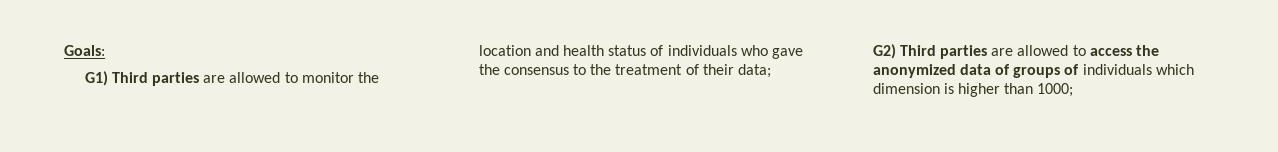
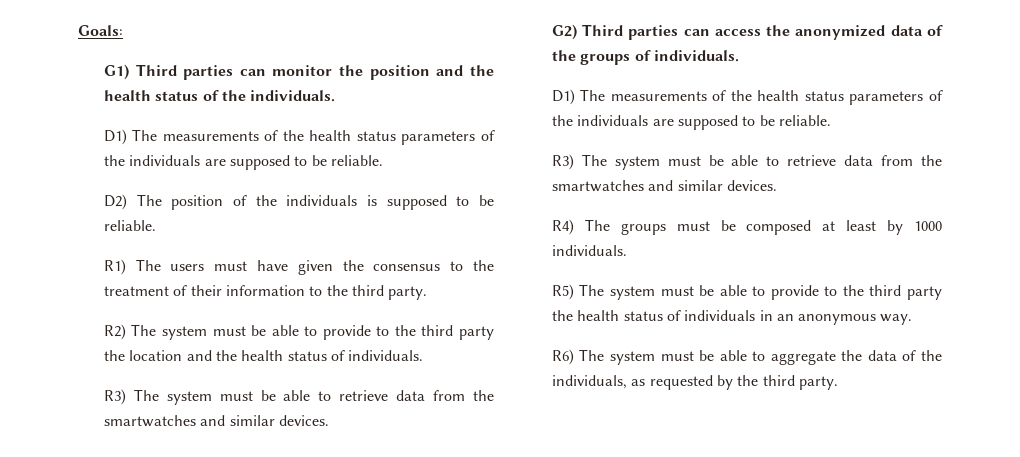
[203,72,379,83] [478,45,803,59] are allowed to monitor the location and health status of individuals who gave -> [239,65,495,80] [103,90,336,102] [103,129,496,145] [103,155,383,170] [103,194,494,210] [103,220,156,231] [103,259,333,275] can monitor the position and the health status of the individuals. // D1) The measurements of the health status parameters of the individuals are supposed to be reliable. // D2) The position of the individuals is supposed to be reliable. // R1) The users must have given
[737,64,771,78] data; -> [225,285,428,300] [103,324,494,340] [103,350,424,361] [103,389,495,405] [103,415,329,427] information to the third party. // R2) The system must be able to provide to the third party the location and the health status of individuals. // R3) The system must be able to retrieve data from the smartwatches and similar devices.
[991,45,1086,56] are allowed to -> [683,29,710,36] can
(1011, 69) none -> [551,50,576,61] the
[1082,64,1194,75] [872,83,1074,97] individuals which dimension is higher than 1000; -> [653,50,739,62] [551,89,943,105] [551,115,831,130] [551,154,942,170] [551,180,777,192] [551,219,942,235] [551,245,627,256] [551,284,942,300] [551,310,913,325] [551,349,942,365] [551,375,838,390] individuals. // D1) The measurements of the health status parameters of the individuals are supposed to be reliable. // R3) The system must be able to retrieve data from the smartwatches and similar devices. // R4) The groups must be composed at least by 1000 individuals. // R5) The system must be able to provide to the third party the health status of individuals in an anonymous way. // R6) The system must be able to aggregate the data of the individuals, as requested by the third party.

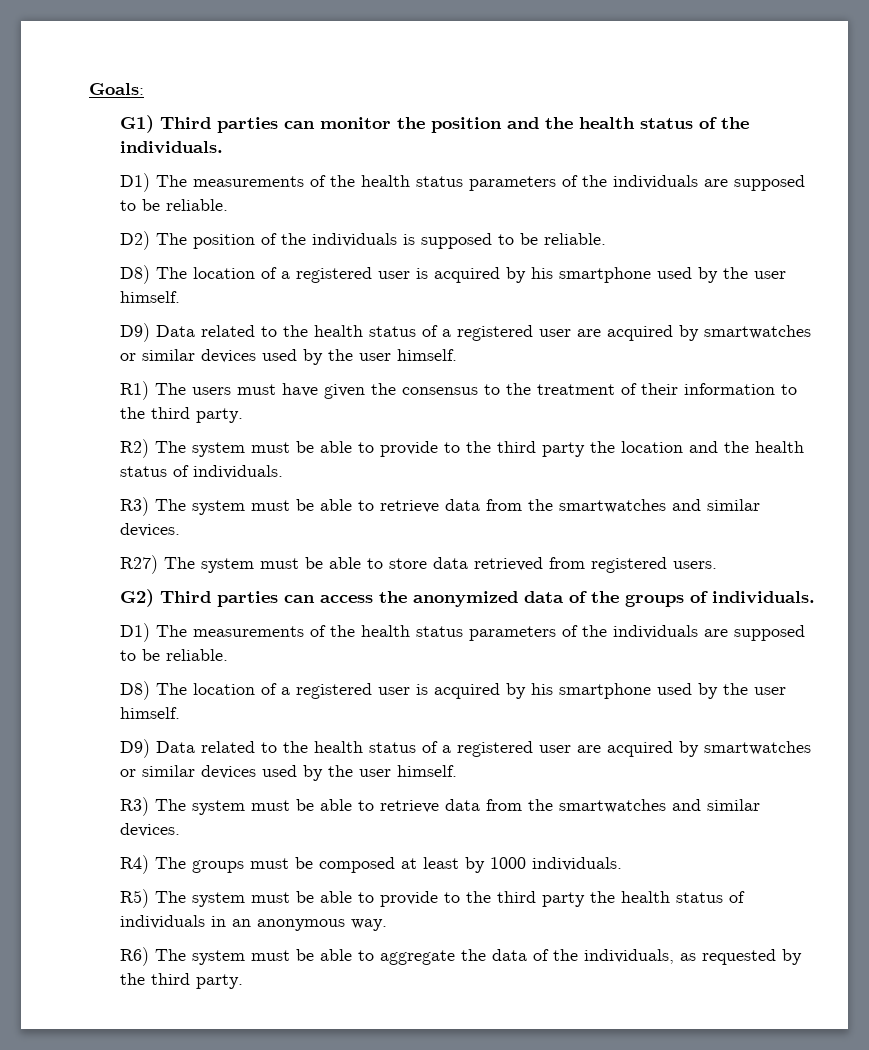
(156, 225) none -> [119,265,786,284] [119,291,180,303] [119,323,811,342] [119,349,457,365] // D8) The location of a registered user is acquired by his smartphone used by the user himself. // D9) Data related to the health status of a registered user are acquired by smartwatches or similar devices used by the user himself.
(329, 420) none -> [119,555,717,574] // R27) The system must be able to store data retrieved from registered users.
(831, 120) none -> [119,681,786,700] [119,707,180,719] [119,739,811,758] [119,765,457,781] // D8) The location of a registered user is acquired by his smartphone used by the user himself. // D9) Data related to the health status of a registered user are acquired by smartwatches or similar devices used by the user himself.

